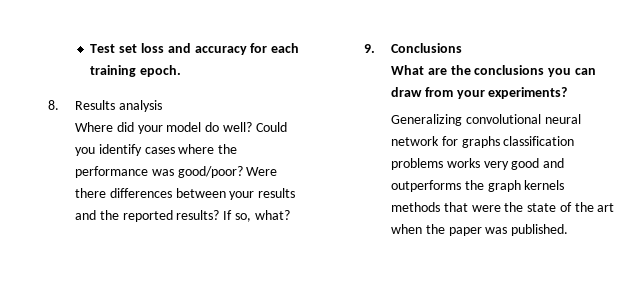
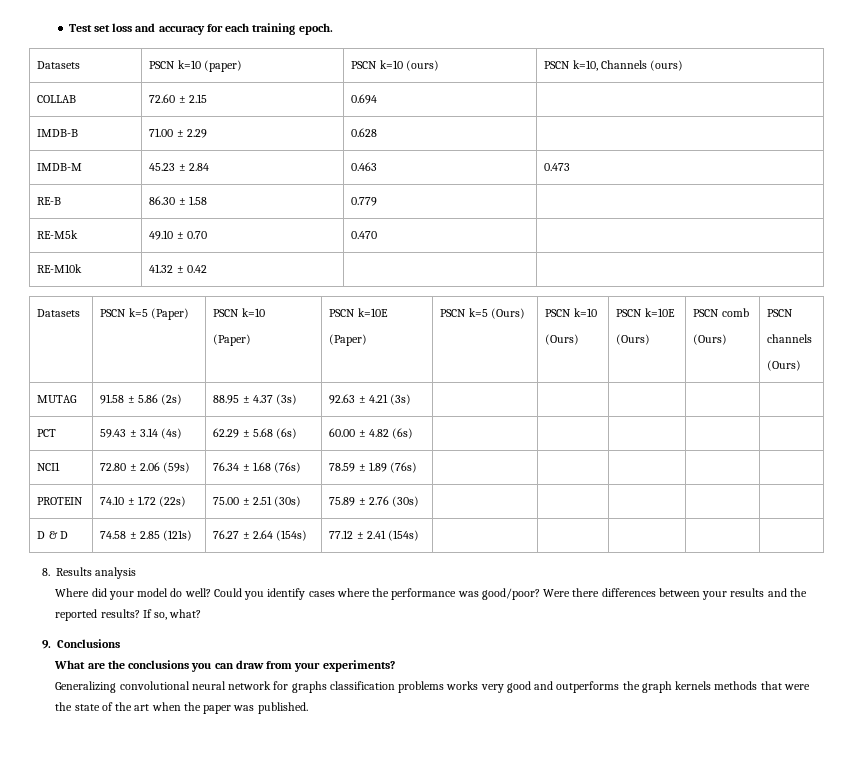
(182, 71) none -> [37,61,81,69] [149,60,242,72] [351,60,439,71] [544,60,683,71] [37,95,77,103] [149,94,207,103] [351,94,378,104] [37,129,79,137] [149,128,207,138] [351,128,378,137] [37,163,83,171] [149,163,209,171] [351,162,378,171] [544,163,571,171] [37,197,62,205] [149,196,207,205] [351,197,378,206] [37,230,79,239] [149,230,207,240] [351,231,378,239] [37,264,83,273] [149,264,207,273] [37,309,81,317] [100,308,189,320] [213,308,265,317] [213,334,252,346] [329,308,388,317] [329,334,368,346] [440,308,525,319] [545,308,597,317] [545,334,580,345] [616,308,675,317] [616,334,651,345] [693,308,749,317] [693,334,728,345] [767,309,794,317] [767,334,813,343] [767,360,802,371] [37,395,78,403] [100,394,182,405] [213,394,297,405] [329,394,411,405] [37,429,57,437] [100,428,182,439] [213,428,297,439] [329,428,413,439] [37,462,61,471] [100,462,190,473] [213,462,301,473] [329,462,417,473] [37,497,84,505] [100,496,186,507] [213,496,301,507] [329,496,419,507] [37,531,68,539] [100,530,192,541] [213,530,307,541] [329,530,419,541] // Datasets | PSCN k=10 (paper) | PSCN k=10 (ours) | PSCN k=10, Channels (ours) // COLLAB | 72.60 ± 2.15 | 0.694 | // IMDB-B | 71.00 ± 2.29 | 0.628 | // IMDB-M | 45.23 ± 2.84 | 0.463 | 0.473 // RE-B | 86.30 ± 1.58 | 0.779 | // RE-M5k | 49.10 ± 0.70 | 0.470 | // RE-M10k | 41.32 ± 0.42 | | // Datasets | PSCN k=5 (Paper) | PSCN k=10 // (Paper) | PSCN k=10E // (Paper) | PSCN k=5 (Ours) | PSCN k=10 // (Ours) | PSCN k=10E // (Ours) | PSCN comb // (Ours) | PSCN // channels // (Ours) // MUTAG | 91.58 ± 5.86 (2s) | 88.95 ± 4.37 (3s) | 92.63 ± 4.21 (3s) | | | | | // PCT | 59.43 ± 3.14 (4s) | 62.29 ± 5.68 (6s) | 60.00 ± 4.82 (6s) | | | | | // NCI1 | 72.80 ± 2.06 (59s) | 76.34 ± 1.68 (76s) | 78.59 ± 1.89 (76s) | | | | | // PROTEIN | 74.10 ± 1.72 (22s) | 75.00 ± 2.51 (30s) | 75.89 ± 2.76 (30s) | | | | | // D & D | 74.58 ± 2.85 (121s) | 76.27 ± 2.64 (154s) | 77.12 ± 2.41 (154s) | | | | |

